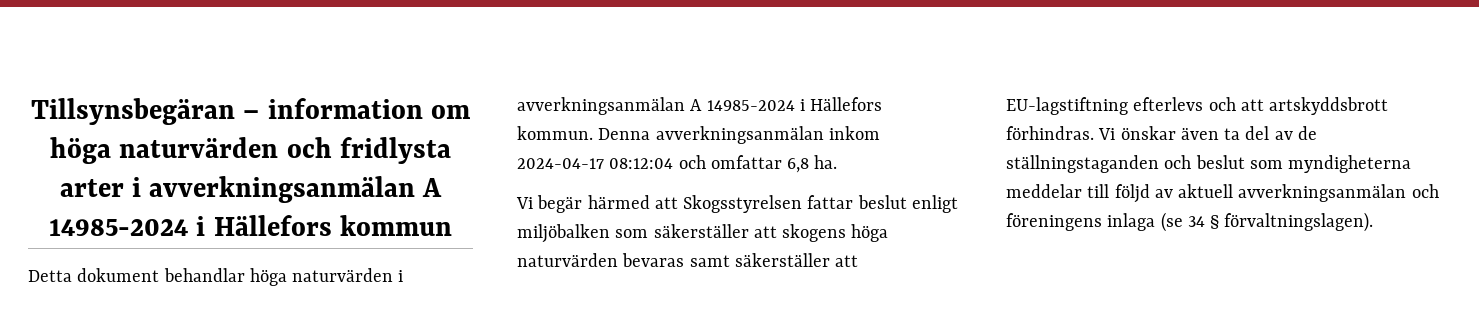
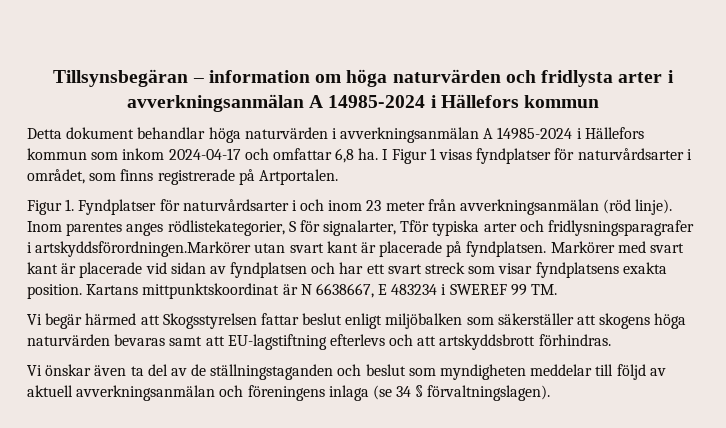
[517,126,824,144] kommun. Denna avverkningsanmälan -> [27,148,119,160] kommun som
[609,158,674,169] 08:12:04 -> (241, 154) none
(838, 162) none -> [382,148,692,164] [27,169,338,185] [27,199,673,215] [27,220,695,236] [27,241,685,257] [27,262,667,278] [27,283,558,299] I Figur 1 visas fyndplatser för naturvårdsarter i området, som finns registrerade på Artportalen. // Figur 1. Fyndplatser för naturvårdsarter i och inom 23 meter från avverkningsanmälan (röd linje). Inom parentes anges rödlistekategorier, S för signalarter, Tför typiska arter och fridlysningsparagrafer i artskyddsförordningen.Markörer utan svart kant är placerade på fyndplatsen. Markörer med svart kant är placerade vid sidan av fyndplatsen och har ett svart streck som visar fyndplatsens exakta position. Kartans mittpunktskoordinat är N 6638667, E 483234 i SWEREF 99 TM.
[734,253,830,267] säkerställer -> (203, 341) none
(1094, 133) none -> (611, 340) //
[1288,155,1412,173] myndigheterna -> [440,364,527,380] myndigheten

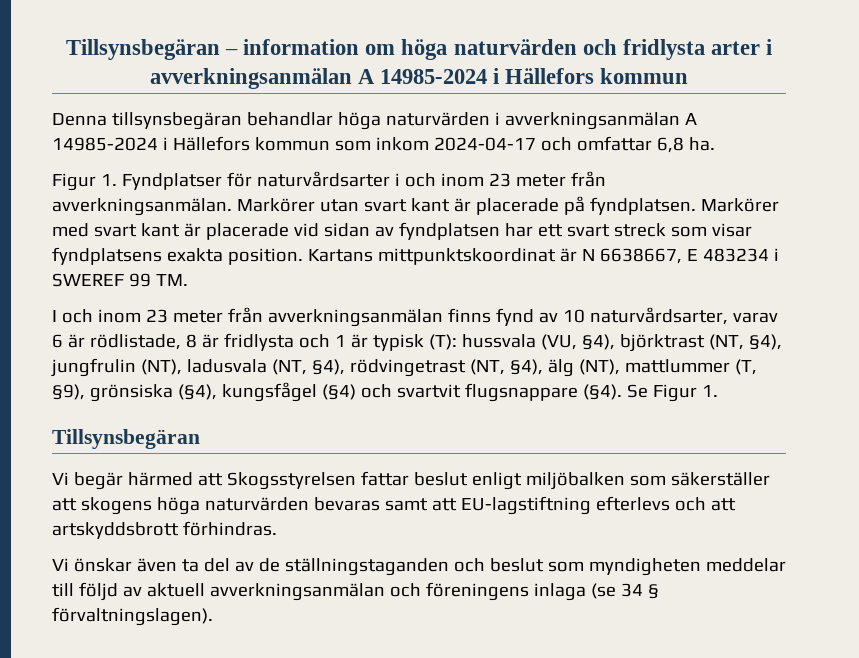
[27,127,135,139] Detta dokument -> [52,112,242,130] Denna tillsynsbegäran
[382,148,692,164] [27,169,338,185] I Figur 1 visas fyndplatser för naturvårdsarter i området, som finns registrerade på Artportalen. -> (715, 144) none
[460,199,673,215] [27,220,695,236] [27,241,252,257] avverkningsanmälan (röd linje). Inom parentes anges rödlistekategorier, S för signalarter, Tför typiska arter och fridlysningsparagrafer i artskyddsförordningen.Markörer -> [52,198,315,216] avverkningsanmälan. Markörer
[311,262,336,274] och -> (500, 231) none
(558, 289) none -> [52,307,778,327] [52,333,782,352] [51,358,757,377] [52,382,718,402] [52,429,200,449] // I och inom 23 meter från avverkningsanmälan finns fynd av 10 naturvårdsarter, varav 6 är rödlistade, 8 är fridlysta och 1 är typisk (T): hussvala (VU, §4), björktrast (NT, §4), jungfrulin (NT), ladusvala (NT, §4), rödvingetrast (NT, §4), älg (NT), mattlummer (T, §9), grönsiska (§4), kungsfågel (§4) och svartvit flugsnappare (§4). Se Figur 1. // Tillsynsbegäran

